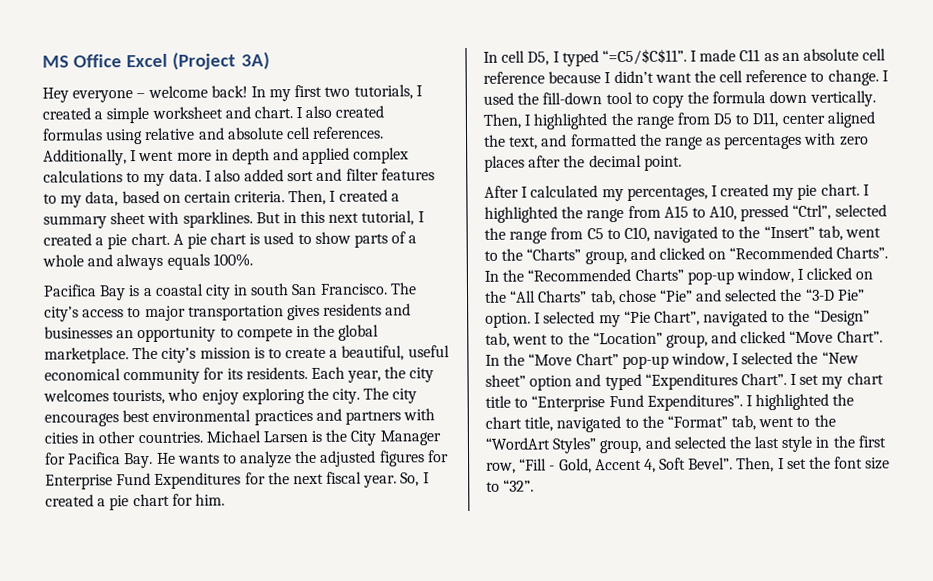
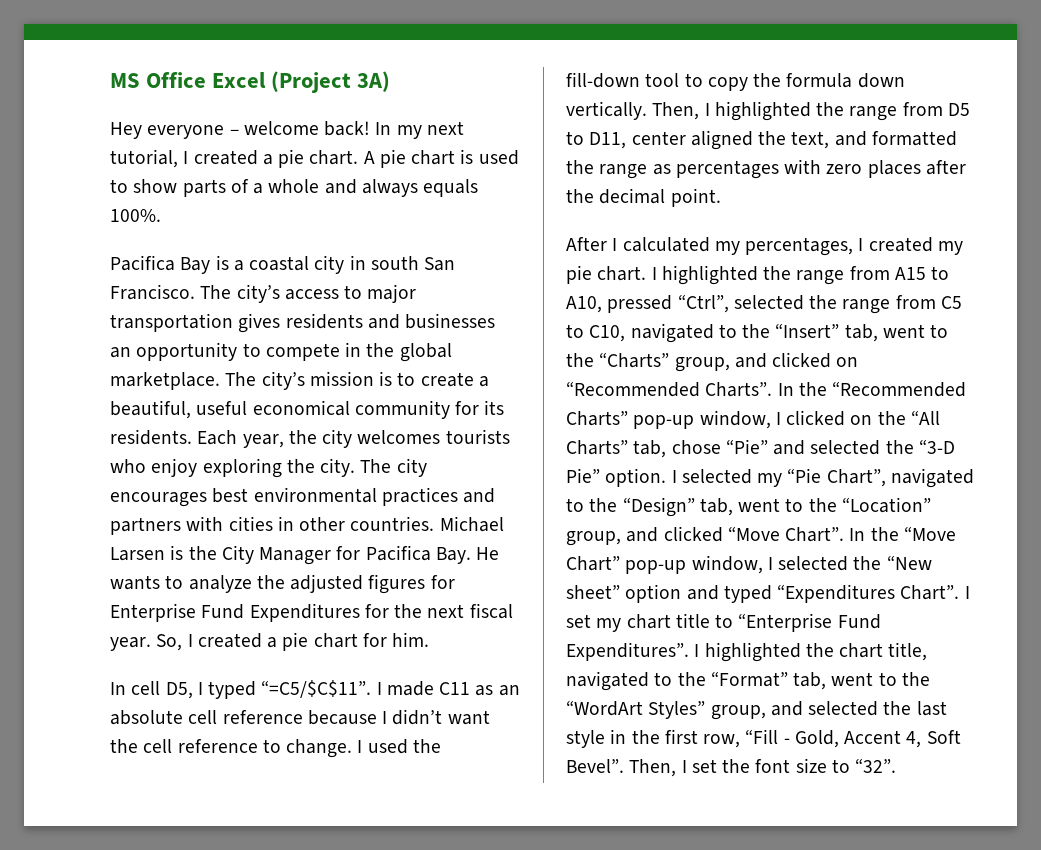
[294,84,423,100] [42,105,385,124] [42,126,385,145] [43,147,410,166] [43,168,435,187] [43,189,400,208] [43,210,326,229] first two tutorials, I created a simple worksheet and chart. I also created formulas using relative and absolute cell references. Additionally, I went more in depth and applied complex calculations to my data. I also added sort and filter features to my data, based on certain criteria. Then, I created a summary sheet with sparklines. But in this -> (422, 132) none
[112,389,166,405] tourists, -> [445,429,510,444] tourists

